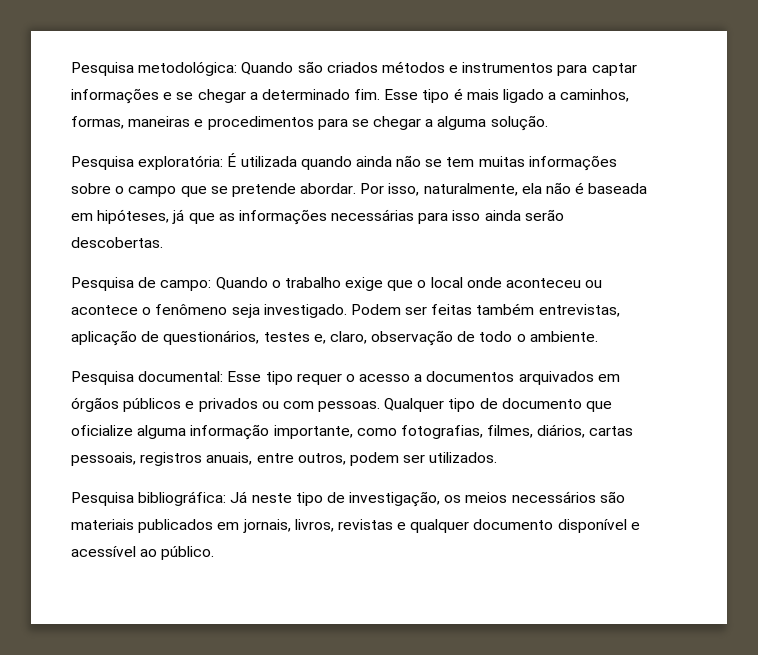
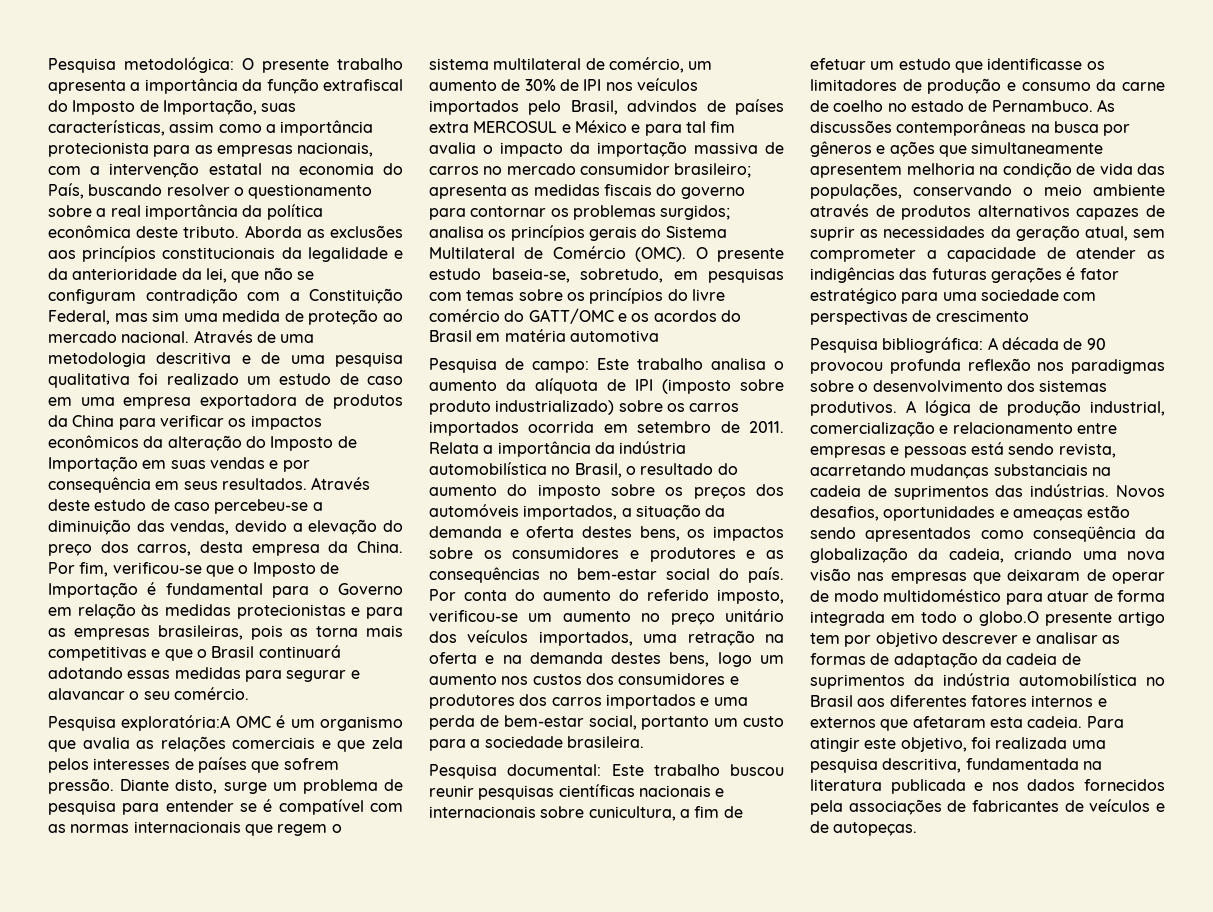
[241,61,637,76] [71,88,630,104] [71,115,548,131] [71,153,617,171] [71,182,648,197] [71,209,564,225] [71,237,163,248] [71,277,603,291] [71,303,620,318] [71,330,598,346] [71,371,620,385] [71,397,613,412] [71,424,634,440] [71,452,498,466] [71,491,625,507] [71,519,640,533] [71,546,215,560] Quando são criados métodos e instrumentos para captar informações e se chegar a determinado fim. Esse tipo é mais ligado a caminhos, formas, maneiras e procedimentos para se chegar a alguma solução. // Pesquisa exploratória: É utilizada quando ainda não se tem muitas informações sobre o campo que se pretende abordar. Por isso, naturalmente, ela não é baseada em hipóteses, já que as informações necessárias para isso ainda serão descobertas. // Pesquisa de campo: Quando o trabalho exige que o local onde aconteceu ou acontece o fenômeno seja investigado. Podem ser feitas também entrevistas, aplicação de questionários, testes e, claro, observação de todo o ambiente. // Pesquisa documental: Esse tipo requer o acesso a documentos arquivados em órgãos públicos e privados ou com pessoas. Qualquer tipo de documento que oficialize alguma informação importante, como fotografias, filmes, diários, cartas pessoais, registros anuais, entre outros, podem ser utilizados. // Pesquisa bibliográfica: Já neste tipo de investigação, os meios necessários são materiais publicados em jornais, livros, revistas e qualquer documento disponível e acessível ao público. -> [242,58,403,73] [48,78,404,94] [48,99,297,115] [48,120,374,136] [48,142,374,157] [48,162,404,178] [48,183,373,199] [48,204,323,220] [48,225,403,238] [48,246,404,262] [48,267,314,283] [48,288,403,304] [48,309,403,325] [48,330,315,343] [48,352,404,367] [48,373,403,388] [48,394,404,409] [48,415,322,430] [48,435,357,451] [48,456,310,472] [48,477,371,493] [48,499,323,514] [48,519,403,535] [48,541,403,556] [48,562,339,577] [48,582,404,598] [48,603,404,619] [48,625,403,640] [48,645,341,661] [48,667,360,682] [48,687,249,700] [48,715,404,731] [48,736,403,752] [48,757,339,773] [48,778,403,794] [48,799,404,815] [48,821,342,836] [429,57,713,73] [429,78,698,91] [429,99,784,115] [429,120,736,136] [429,141,784,157] [429,163,752,178] [429,184,745,199] [429,205,731,220] [429,225,727,241] [429,246,785,262] [429,268,784,283] [429,288,725,304] [429,308,741,324] [429,329,659,342] [429,358,784,373] [429,378,784,394] [429,400,740,415] [429,421,785,436] [429,441,687,457] [429,462,738,478] [429,484,784,499] [429,504,726,520] [429,526,784,541] [429,547,785,562] [429,567,784,583] [429,589,784,604] [429,609,784,625] [429,630,784,646] [429,652,784,667] [429,673,739,685] [429,694,748,709] [429,715,784,730] [429,736,644,751] [429,764,784,779] [429,784,725,800] [429,806,743,821] [810,58,1105,73] [810,78,1165,94] [810,99,1115,112] [810,120,1131,136] [810,141,1104,157] [810,162,1165,178] [810,183,1165,199] [810,204,1165,220] [810,225,1165,241] [810,247,1165,262] [810,267,1119,283] [810,288,1097,304] [810,310,1029,325] [810,337,1106,353] [810,358,1165,374] [810,380,1108,392] [810,400,1165,416] [810,421,1117,437] [810,442,1116,458] [810,464,1111,479] [810,484,1165,500] [810,505,1131,521] [810,526,1165,542] [810,547,1165,563] [810,568,1165,584] [810,589,1165,605] [810,611,1165,626] [810,632,1120,647] [810,652,1081,668] [810,673,1165,689] [810,695,1107,707] [810,716,1124,731] [810,737,1106,752] [810,758,1102,773] [810,779,1165,794] [810,799,1165,815] [810,821,918,836] O presente trabalho apresenta a importância da função extrafiscal do Imposto de Importação, suas características, assim como a importância protecionista para as empresas nacionais, com a intervenção estatal na economia do País, buscando resolver o questionamento sobre a real importância da política econômica deste tributo. Aborda as exclusões aos princípios constitucionais da legalidade e da anterioridade da lei, que não se configuram contradição com a Constituição Federal, mas sim uma medida de proteção ao mercado nacional. Através de uma metodologia descritiva e de uma pesquisa qualitativa foi realizado um estudo de caso em uma empresa exportadora de produtos da China para verificar os impactos econômicos da alteração do Imposto de Importação em suas vendas e por consequência em seus resultados. Através deste estudo de caso percebeu-se a diminuição das vendas, devido a elevação do preço dos carros, desta empresa da China. Por fim, verificou-se que o Imposto de Importação é fundamental para o Governo em relação às medidas protecionistas e para as empresas brasileiras, pois as torna mais competitivas e que o Brasil continuará adotando essas medidas para segurar e alavancar o seu comércio. // Pesquisa exploratória:A OMC é um organismo que avalia as relações comerciais e que zela pelos interesses de países que sofrem pressão. Diante disto, surge um problema de pesquisa para entender se é compatível com as normas internacionais que regem o sistema multilateral de comércio, um aumento de 30% de IPI nos veículos importados pelo Brasil, advindos de países extra MERCOSUL e México e para tal fim avalia o impacto da importação massiva de carros no mercado consumidor brasileiro; apresenta as medidas fiscais do governo para contornar os problemas surgidos; analisa os princípios gerais do Sistema Multilateral de Comércio (OMC). O presente estudo baseia-se, sobretudo, em pesquisas com temas sobre os princípios do livre comércio do GATT/OMC e os acordos do Brasil em matéria automotiva // Pesquisa de campo: Este trabalho analisa o aumento da alíquota de IPI (imposto sobre produto industrializado) sobre os carros importados ocorrida em setembro de 2011. Relata a importância da indústria automobilística no Brasil, o resultado do aumento do imposto sobre os preços dos automóveis importados, a situação da demanda e oferta destes bens, os impactos sobre os consumidores e produtores e as consequências no bem-estar social do país. Por conta do aumento do referido imposto, verificou-se um aumento no preço unitário dos veículos importados, uma retração na oferta e na demanda destes bens, logo um aumento nos custos dos consumidores e produtores dos carros importados e uma perda de bem-estar social, portanto um custo para a sociedade brasileira. // Pesquisa documental: Este trabalho buscou reunir pesquisas científicas nacionais e internacionais sobre cunicultura, a fim de efetuar um estudo que identificasse os limitadores de produção e consumo da carne de coelho no estado de Pernambuco. As discussões contemporâneas na busca por gêneros e ações que simultaneamente apresentem melhoria na condição de vida das populações, conservando o meio ambiente através de produtos alternativos capazes de suprir as necessidades da geração atual, sem comprometer a capacidade de atender as indigências das futuras gerações é fator estratégico para uma sociedade com perspectivas de crescimento // Pesquisa bibliográfica: A década de 90 provocou profunda reflexão nos paradigmas sobre o desenvolvimento dos sistemas produtivos. A lógica de produção industrial, comercialização e relacionamento entre empresas e pessoas está sendo revista, acarretando mudanças substanciais na cadeia de suprimentos das indústrias. Novos desafios, oportunidades e ameaças estão sendo apresentados como conseqüência da globalização da cadeia, criando uma nova visão nas empresas que deixaram de operar de modo multidoméstico para atuar de forma integrada em todo o globo.O presente artigo tem por objetivo descrever e analisar as formas de adaptação da cadeia de suprimentos da indústria automobilística no Brasil aos diferentes fatores internos e externos que afetaram esta cadeia. Para atingir este objetivo, foi realizada uma pesquisa descritiva, fundamentada na literatura publicada e nos dados fornecidos pela associações de fabricantes de veículos e de autopeças.

